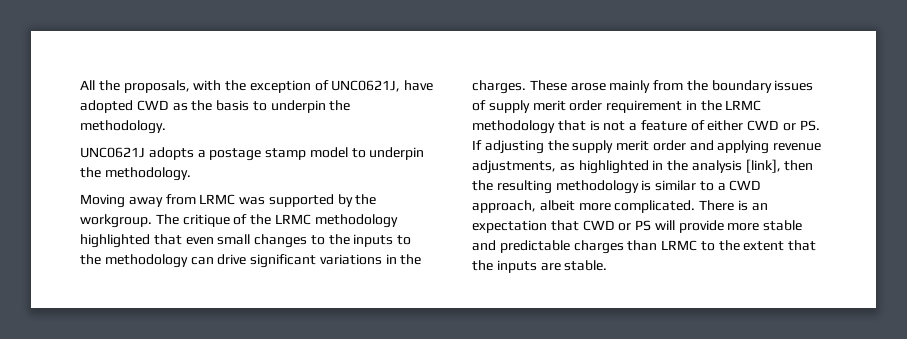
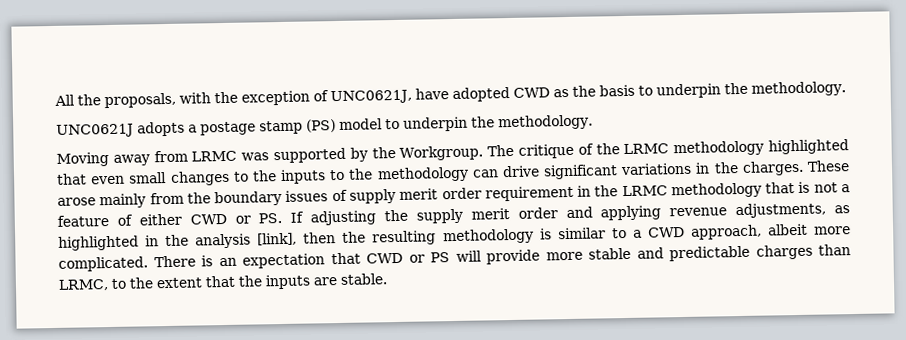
(307, 154) none -> [306,119,336,133] (PS)
[80,214,152,228] workgroup. -> [399,145,484,161] Workgroup.
[661,240,698,251] LRMC -> [58,279,109,291] LRMC,

